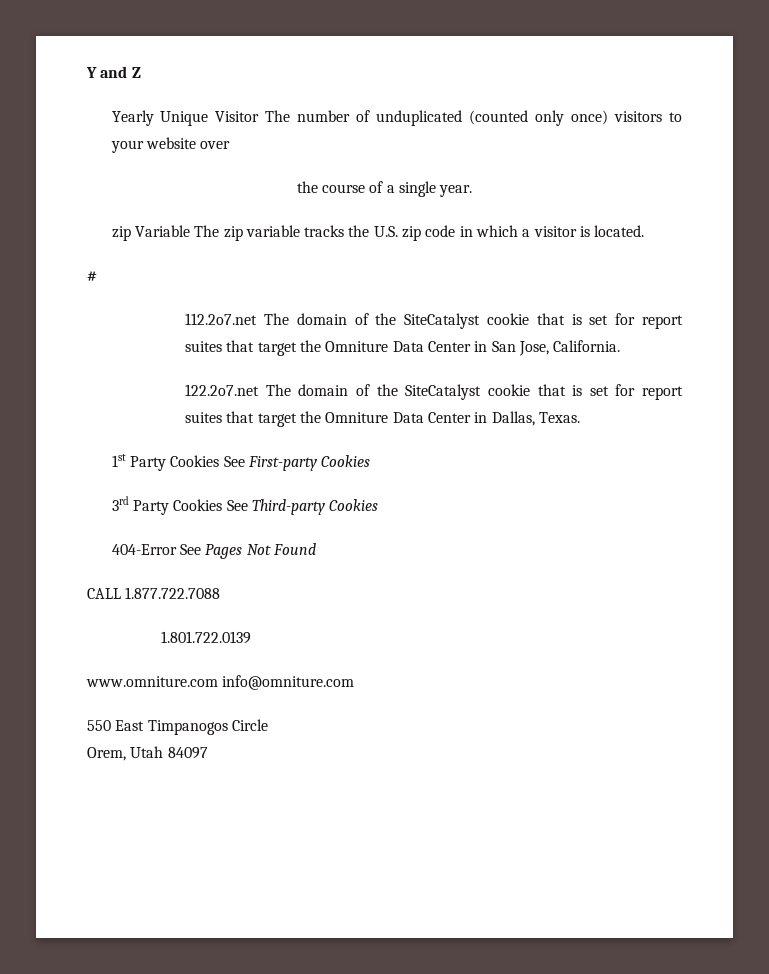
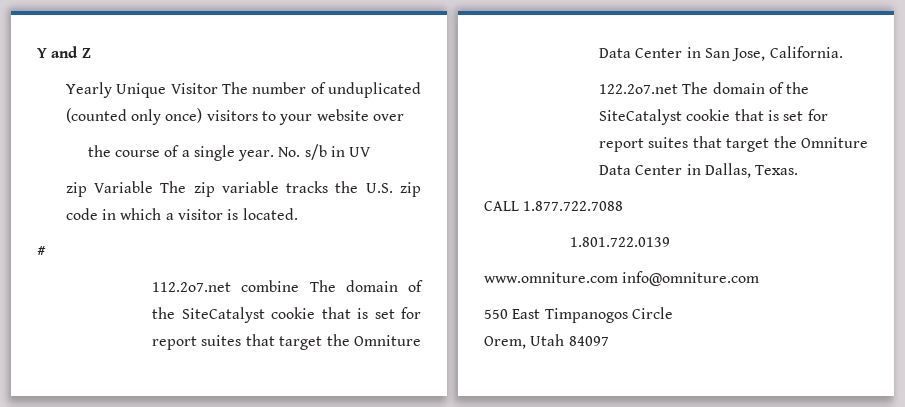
(473, 191) none -> [278,144,372,160] No. s/b in UV
(258, 319) none -> [241,280,300,292] combine
[111,454,371,471] [111,496,379,515] [111,543,316,559] // 1st Party Cookies See First-party Cookies // 3rd Party Cookies See Third-party Cookies // 404-Error See Pages Not Found -> (799, 170) none

